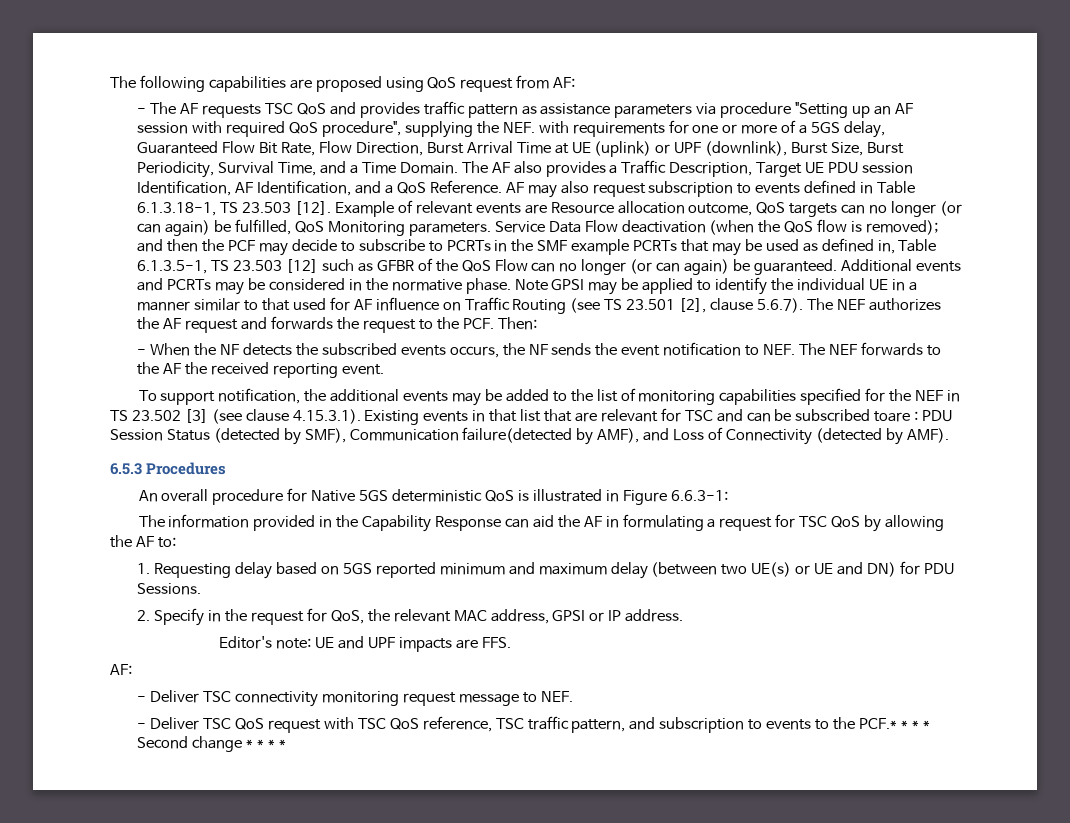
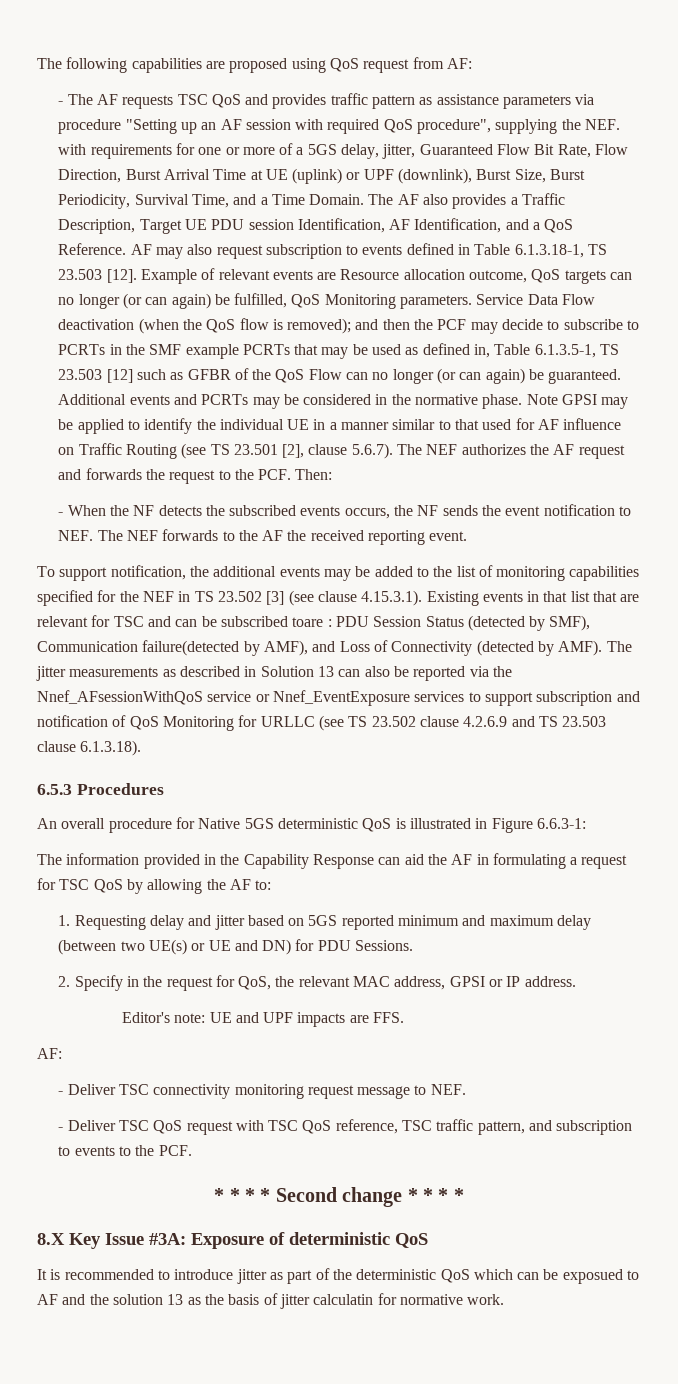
(885, 129) none -> [382,144,416,159] jitter,
(949, 435) none -> [606,641,632,652] [36,666,512,681] [37,690,640,706] [37,715,607,731] [37,740,142,756] The jitter measurements as described in Solution 13 can also be reported via the Nnef_AFsessionWithQoS service or Nnef_EventExposure services to support subscription and notification of QoS Monitoring for URLLC (see TS 23.502 clause 4.2.6.9 and TS 23.503 clause 6.1.3.18).
(273, 570) none -> [188,915,245,930] and jitter
[858,718,897,729] PCF.* -> [158,1145,192,1156] [214,1188,225,1202] PCF. // *
(286, 743) none -> [37,1232,428,1249] [37,1268,640,1284] [37,1293,505,1309] // 8.X Key Issue #3A: Exposure of deterministic QoS // It is recommended to introduce jitter as part of the deterministic QoS which can be exposued to AF and the solution 13 as the basis of jitter calculatin for normative work.

